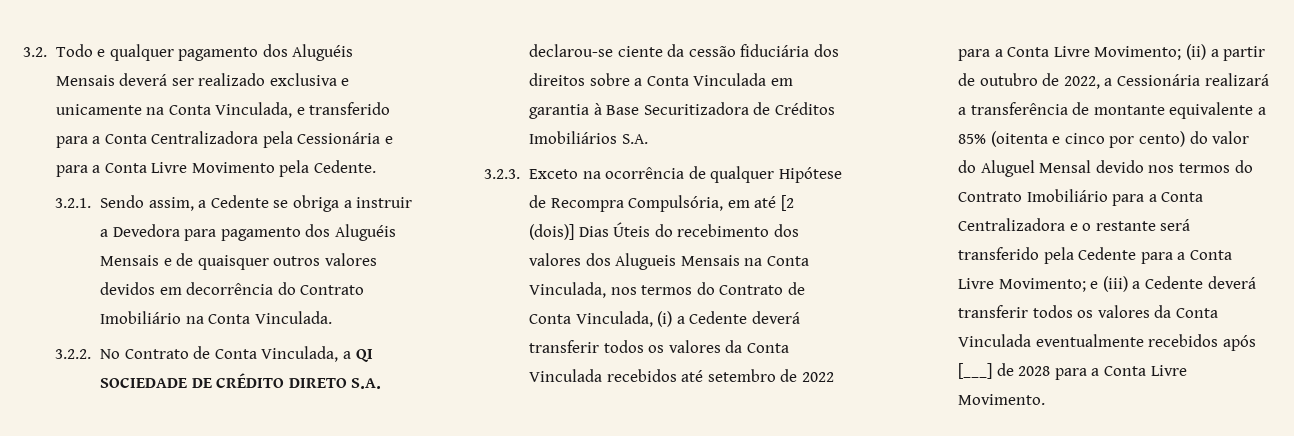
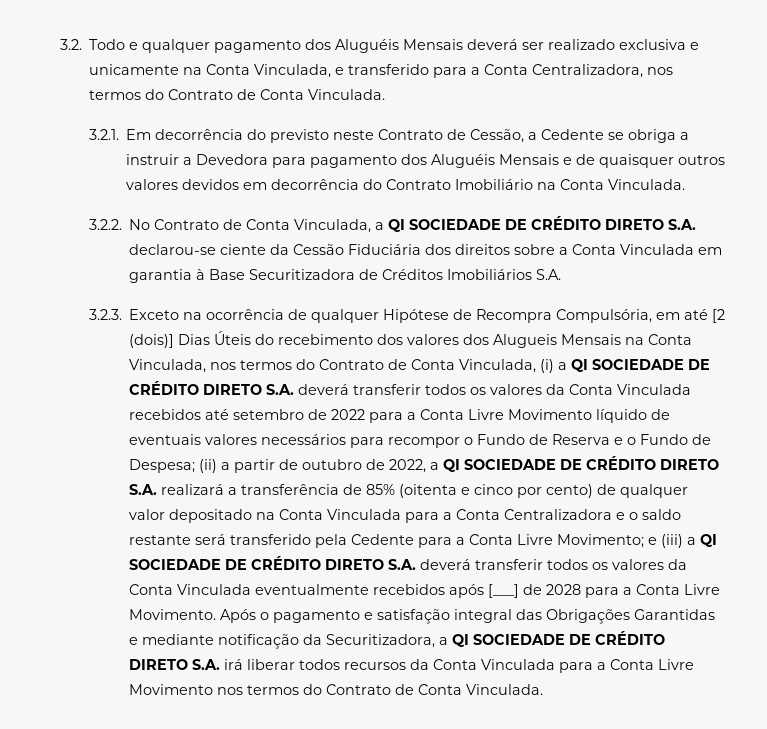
[151,131,394,148] [55,160,377,177] [55,195,194,211] Centralizadora pela Cessionária e para a Conta Livre Movimento pela Cedente. // 3.2.1. Sendo assim, -> [532,64,674,78] [89,89,386,100] [88,129,525,143] Centralizadora, nos termos do Contrato de Conta Vinculada. // 3.2.1. Em decorrência do previsto neste Contrato de Cessão,
[688,44,810,57] cessão fiduciária -> [293,244,422,255] Cessão Fiduciária
[689,311,748,324] Cedente -> [571,359,711,372] [129,381,295,395] QI SOCIEDADE DE CRÉDITO DIRETO S.A.
[1094,46,1182,60] Movimento; -> [508,409,671,423] [129,434,712,448] [129,459,196,473] Movimento líquido de eventuais valores necessários para recompor o Fundo de Reserva e o Fundo de Despesa;
[1116,74,1200,86] Cessionária -> [443,456,720,472] [129,484,158,495] QI SOCIEDADE DE CRÉDITO DIRETO S.A.
[1093,102,1266,119] montante equivalente a -> (363, 489) none
[1189,131,1250,144] [957,160,1253,177] [957,189,1108,202] do valor do Aluguel Mensal devido nos termos do Contrato Imobiliário -> [597,484,689,498] [129,509,402,523] de qualquer valor depositado na Conta Vinculada
(1092, 227) none -> [642,509,682,520] saldo
[1144,276,1203,289] Cedente -> [700,534,718,547] [129,556,417,570] QI SOCIEDADE DE CRÉDITO DIRETO S.A.
(1045, 399) none -> [220,609,716,624] [129,631,666,649] [129,659,695,673] [129,684,544,695] Após o pagamento e satisfação integral das Obrigações Garantidas e mediante notificação da Securitizadora, a QI SOCIEDADE DE CRÉDITO DIRETO S.A. irá liberar todos recursos da Conta Vinculada para a Conta Livre Movimento nos termos do Contrato de Conta Vinculada.

